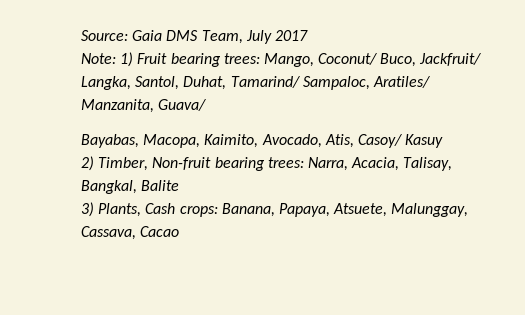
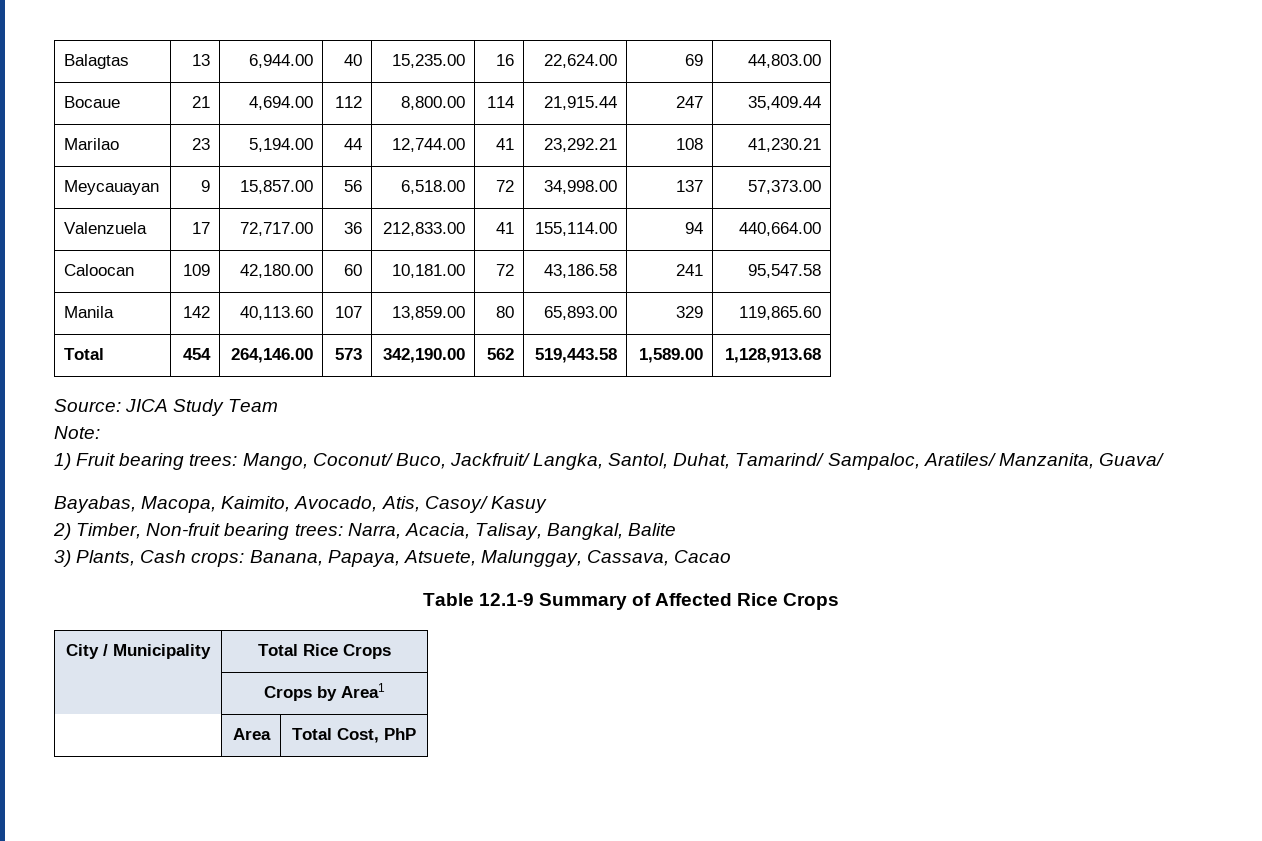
[81,30,308,44] Source: Gaia DMS Team, July 2017 -> [64,54,130,69] [191,54,210,66] [248,54,313,68] [343,54,362,66] [391,54,465,68] [495,54,514,66] [543,54,617,68] [684,54,703,66] [747,54,821,68] [64,96,121,108] [191,96,210,108] [248,96,313,110] [334,96,362,108] [400,96,465,110] [486,96,514,108] [543,96,617,110] [675,96,703,108] [747,96,821,110] [64,138,120,150] [191,138,210,150] [248,138,313,152] [343,138,362,150] [391,138,465,152] [495,138,514,150] [543,138,617,152] [675,138,703,150] [747,138,821,152] [64,180,160,195] [200,180,210,192] [239,180,313,194] [343,180,362,192] [400,180,465,194] [495,180,514,192] [543,180,617,194] [675,180,703,192] [747,180,821,194] [64,222,148,234] [191,222,210,234] [239,222,313,236] [343,222,362,234] [382,222,465,236] [495,222,514,234] [534,222,617,236] [684,222,703,234] [738,222,821,236] [64,264,135,276] [182,264,210,276] [239,264,313,278] [343,264,362,276] [391,264,465,278] [495,264,514,276] [543,264,617,278] [675,264,703,276] [747,264,821,278] [64,306,115,318] [182,306,210,318] [239,306,313,320] [334,306,362,318] [391,306,465,320] [495,306,514,318] [543,306,617,320] [675,306,703,318] [738,306,821,320] [64,348,105,360] [182,348,211,360] [230,348,313,363] [334,348,362,360] [382,348,465,363] [486,348,514,360] [534,348,617,363] [638,348,703,363] [724,348,821,363] [54,399,279,416] Balagtas | 13 | 6,944.00 | 40 | 15,235.00 | 16 | 22,624.00 | 69 | 44,803.00 // Bocaue | 21 | 4,694.00 | 112 | 8,800.00 | 114 | 21,915.44 | 247 | 35,409.44 // Marilao | 23 | 5,194.00 | 44 | 12,744.00 | 41 | 23,292.21 | 108 | 41,230.21 // Meycauayan | 9 | 15,857.00 | 56 | 6,518.00 | 72 | 34,998.00 | 137 | 57,373.00 // Valenzuela | 17 | 72,717.00 | 36 | 212,833.00 | 41 | 155,114.00 | 94 | 440,664.00 // Caloocan | 109 | 42,180.00 | 60 | 10,181.00 | 72 | 43,186.58 | 241 | 95,547.58 // Manila | 142 | 40,113.60 | 107 | 13,859.00 | 80 | 65,893.00 | 329 | 119,865.60 // Total | 454 | 264,146.00 | 573 | 342,190.00 | 562 | 519,443.58 | 1,589.00 | 1,128,913.68 // Source: JICA Study Team
(116, 58) none -> (100, 432) //
(180, 231) none -> [422,593,840,610] [66,644,211,659] [258,644,391,659] [264,683,385,701] [232,728,271,740] [292,728,416,743] // Table 12.1-9 Summary of Affected Rice Crops // City / Municipality | Total Rice Crops // | Crops by Area1 // | Area | Total Cost, PhP

